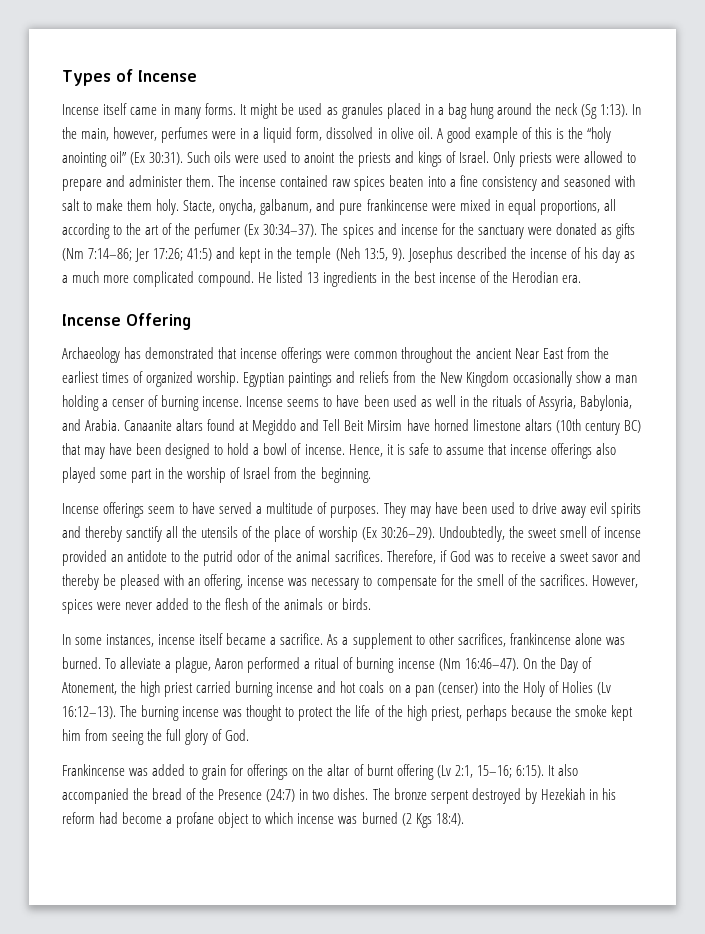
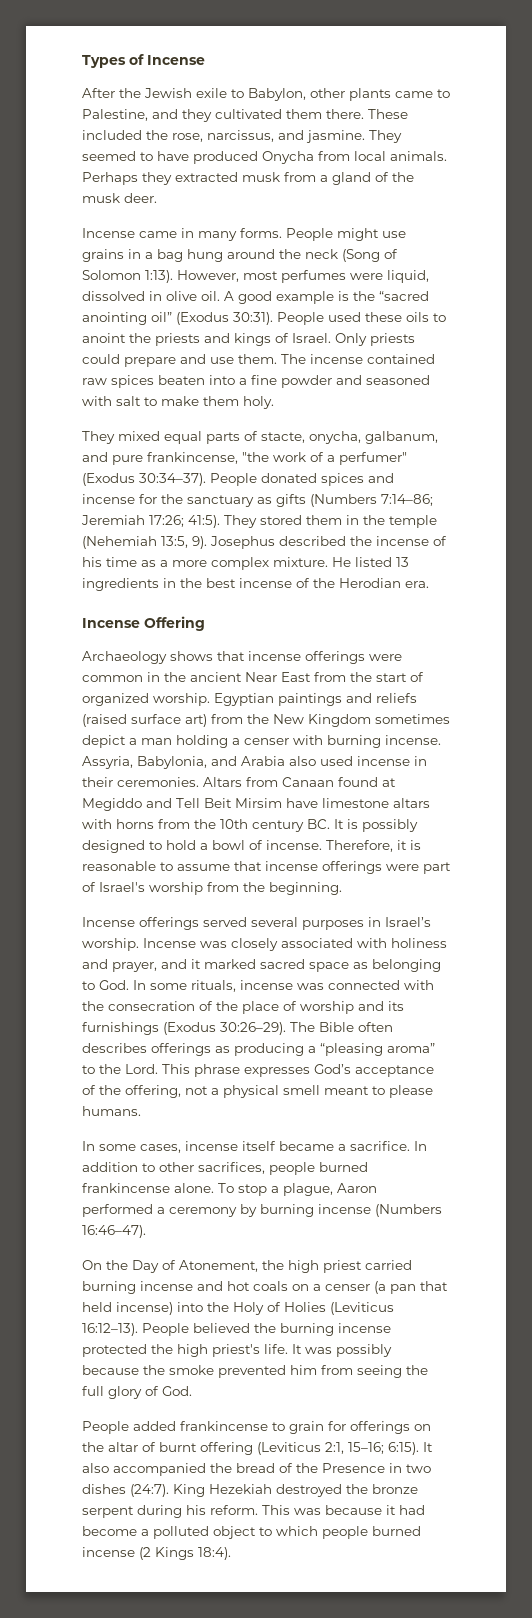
[62,103,128,115] // Incense itself -> [82,88,450,101] [82,109,408,122] [82,130,402,143] [82,151,447,164] [82,172,414,185] [82,193,157,203] [82,228,135,238] // After the Jewish exile to Babylon, other plants came to Palestine, and they cultivated them there. These included the rose, narcissus, and jasmine. They seemed to have produced Onycha from local animals. Perhaps they extracted musk from a gland of the musk deer. // Incense
[240,103,421,119] It might be used as granules placed -> [286,228,406,241] [82,249,124,262] People might use grains
[581,104,642,119] [62,127,323,143] (Sg 1:13). In the main, however, perfumes were in a liquid form, -> [342,249,398,262] [82,270,429,283] (Song of Solomon 1:13). However, most perfumes were liquid,
[521,127,552,139] of this -> (334, 297) none
[587,127,612,143] “holy -> [379,291,429,301] “sacred
[130,151,288,165] (Ex 30:31). Such oils were used -> [176,312,429,325] (Exodus 30:31). People used these oils
[555,151,636,163] were allowed to -> [82,354,120,364] could
[129,175,183,187] administer -> [210,357,234,364] use
[481,176,537,191] consistency -> [281,375,332,388] powder
[183,199,616,215] [62,223,339,239] Stacte, onycha, galbanum, and pure frankincense were mixed in equal proportions, all according to the art of the perfumer (Ex 30:34–37). The -> [82,431,438,444] [82,452,407,465] [82,473,317,486] // They mixed equal parts of stacte, onycha, galbanum, and pure frankincense, "the work of a perfumer" (Exodus 30:34–37). People donated
[527,223,635,239] [62,247,262,263] were donated as gifts (Nm 7:14–86; Jer 17:26; 41:5) and kept -> [257,494,433,507] [81,515,342,528] as gifts (Numbers 7:14–86; Jeremiah 17:26; 41:5). They stored them
[335,247,360,261] (Neh -> [82,536,157,549] (Nehemiah
[601,247,620,263] day -> [106,557,137,567] time
[72,271,255,287] much more complicated compound. -> [172,557,328,570] more complex mixture.
[124,347,215,359] has demonstrated -> [170,651,213,661] shows
[401,347,454,363] throughout -> [147,672,160,682] in
[62,371,130,383] earliest times -> [376,673,407,682] start
(390, 377) none -> [82,714,207,727] (raised surface art)
[512,371,602,387] occasionally show -> [375,714,450,724] [82,735,126,748] sometimes depict
[148,395,159,407] of -> [293,735,323,745] with
[246,395,632,411] [62,419,204,431] Incense seems to have been used as well in the rituals of Assyria, Babylonia, and Arabia. Canaanite altars -> [82,756,427,769] [82,777,334,787] Assyria, Babylonia, and Arabia also used incense in their ceremonies. Altars from Canaan
[433,419,469,431] horned -> (318, 803) none
[555,419,641,435] [62,443,162,459] (10th century BC) that may have been -> [82,819,418,832] with horns from the 10th century BC. It is possibly
[348,444,383,457] Hence, -> [326,840,393,852] Therefore,
[408,443,429,455] safe -> [82,861,156,871] reasonable
[596,443,617,455] [62,467,271,483] also played some part in the worship of Israel -> [386,862,451,874] [82,882,203,895] were part of Israel's worship
[148,502,641,518] [62,526,239,542] seem to have served a multitude of purposes. They may have been used to drive away evil spirits and thereby sanctify all the utensils -> [203,917,431,930] [82,938,447,951] [82,959,441,972] [82,980,434,992] [82,1001,195,1011] served several purposes in Israel’s worship. Incense was closely associated with holiness and prayer, and it marked sacred space as belonging to God. In some rituals, incense was connected with the consecration
[361,526,641,542] [62,550,641,566] [62,574,638,590] [62,598,371,614] [62,634,155,647] (Ex 30:26–29). Undoubtedly, the sweet smell of incense provided an antidote to the putrid odor of the animal sacrifices. Therefore, if God was to receive a sweet savor and thereby be pleased with an offering, incense was necessary to compensate for the smell of the sacrifices. However, spices were never added to the flesh of the animals or birds. // In some instances, -> [358,1001,404,1011] [82,1022,393,1035] [82,1043,435,1056] [82,1064,434,1077] [82,1085,433,1098] [82,1106,141,1116] [82,1141,181,1153] and its furnishings (Exodus 30:26–29). The Bible often describes offerings as producing a “pleasing aroma” to the Lord. This phrase expresses God’s acceptance of the offering, not a physical smell meant to please humans. // In some cases,
[327,633,625,649] [62,657,162,669] As a supplement to other sacrifices, frankincense alone was burned. To alleviate -> [414,1141,427,1151] [82,1162,368,1175] [82,1183,267,1196] In addition to other sacrifices, people burned frankincense alone. To stop
[314,657,461,673] ritual of burning incense (Nm -> [169,1204,442,1217] ceremony by burning incense (Numbers
(519, 664) none -> (146, 1231) //
[414,682,478,697] pan (censer) -> [325,1281,448,1294] [82,1302,173,1315] censer (a pan that held incense)
[596,682,611,695] [62,705,507,721] (Lv 16:12–13). The burning incense was thought to protect the life of the high priest, perhaps -> [330,1302,394,1315] [82,1323,391,1336] [82,1344,392,1357] (Leviticus 16:12–13). People believed the burning incense protected the high priest's life. It was possibly
[610,705,633,721] kept -> [218,1365,286,1378] prevented
[62,764,186,776] Frankincense was added -> [82,1421,268,1434] People added frankincense
[436,765,451,778] (Lv -> [257,1442,321,1455] (Leviticus
[266,789,296,802] (24:7) -> (385, 1468) none
[333,788,616,804] [62,812,95,824] dishes. The bronze serpent destroyed by Hezekiah in his reform -> [82,1484,418,1497] [82,1505,396,1518] dishes (24:7). King Hezekiah destroyed the bronze serpent during his reform. This was because it
[176,812,215,828] profane -> [153,1526,209,1539] polluted
[297,812,432,828] incense was burned (2 Kgs -> [322,1526,421,1539] [82,1547,194,1560] people burned incense (2 Kings

